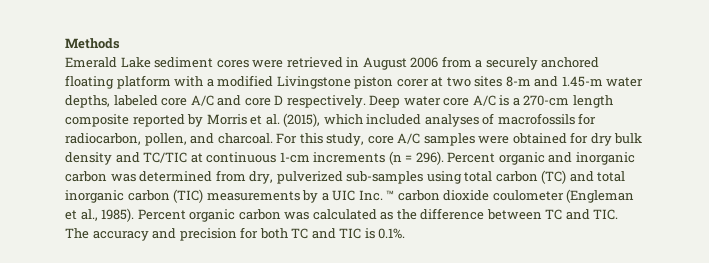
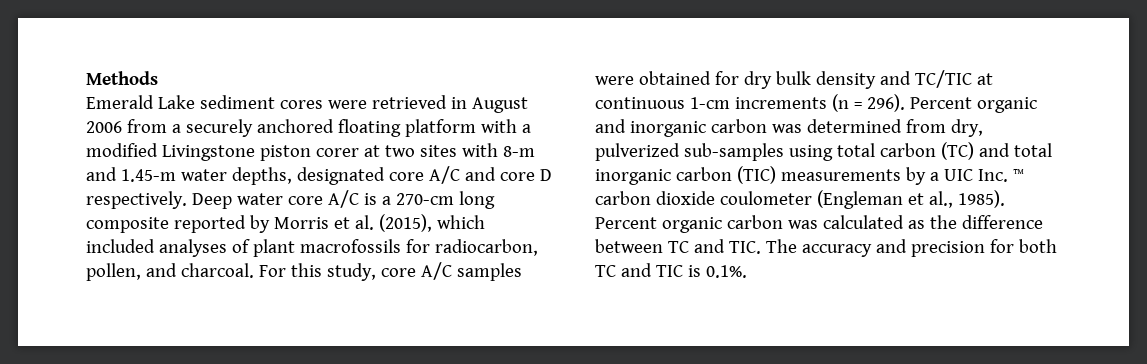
(503, 81) none -> [461,143,498,157] with
[113,95,158,106] labeled -> [296,167,385,185] designated
[572,95,613,108] length -> [458,191,495,209] long
(495, 119) none -> [252,239,295,257] plant

